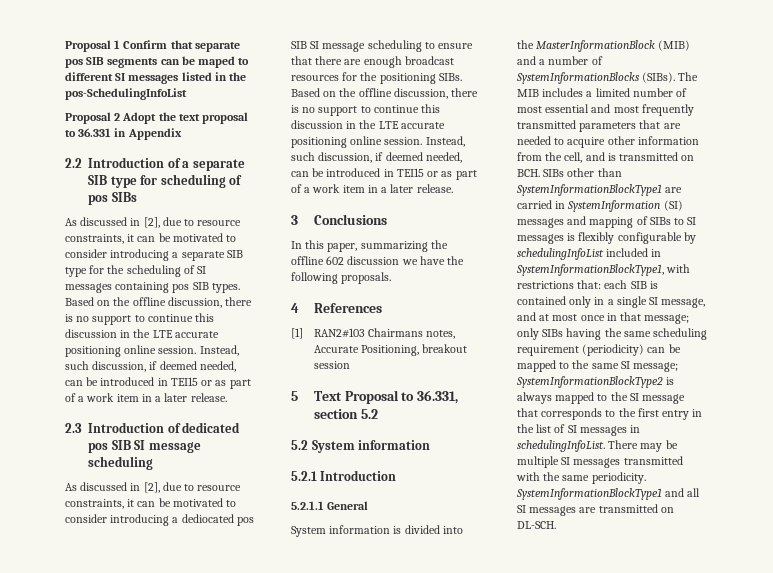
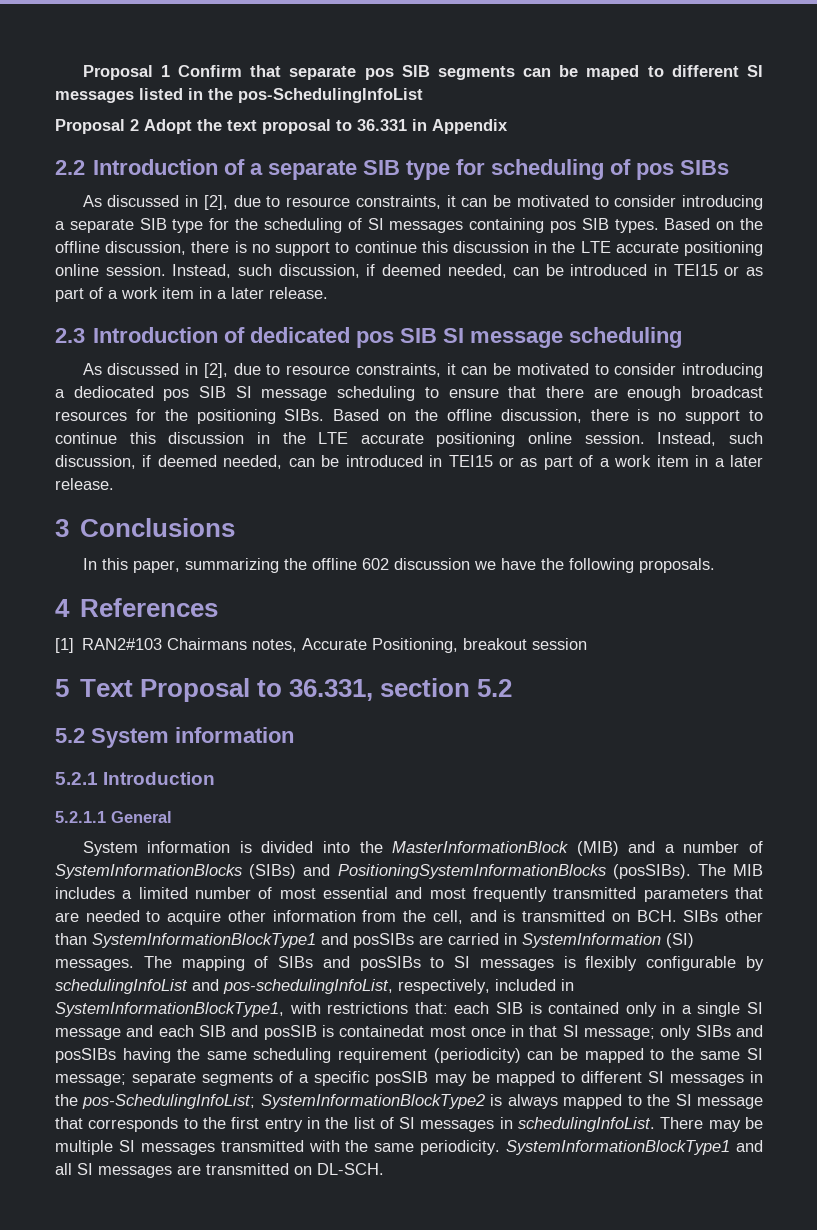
[642,72,676,83] (SIBs). -> [249,864,691,879] (SIBs) and PositioningSystemInformationBlocks (posSIBs).
(662, 190) none -> [321,933,414,948] and posSIBs
[517,216,587,228] messages and -> [55,956,172,971] messages. The
(671, 221) none -> [322,956,421,971] and posSIBs
(604, 254) none -> [192,979,490,994] and pos-schedulingInfoList, respectively,
[661,298,706,308] [517,312,550,321] message, and at -> [55,1025,425,1040] message and each SIB and posSIB is containedat
(642, 316) none -> [562,1025,579,1037] SI
(564, 333) none -> [736,1025,763,1037] [55,1048,116,1063] and posSIBs
(679, 367) none -> [132,1071,763,1086] [55,1094,256,1109] separate segments of a specific posSIB may be mapped to different SI messages in the pos-SchedulingInfoList;

